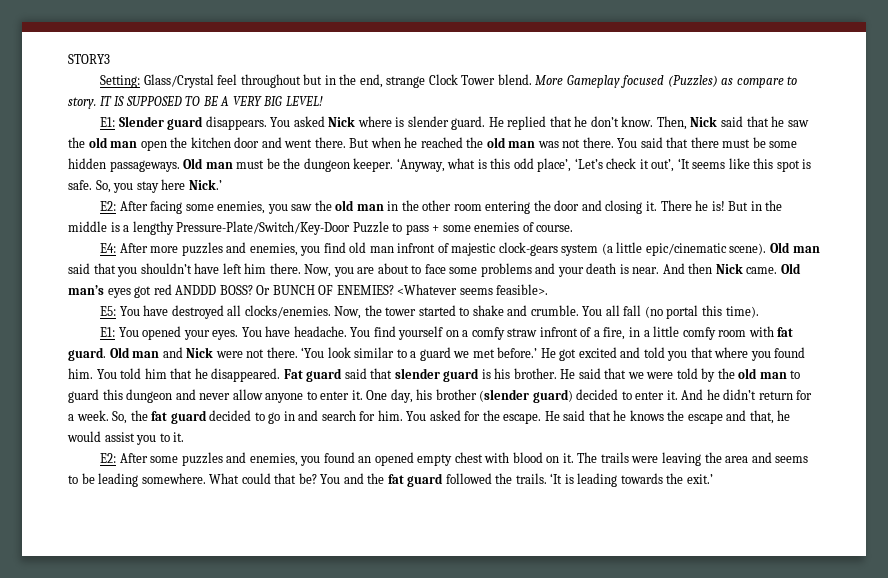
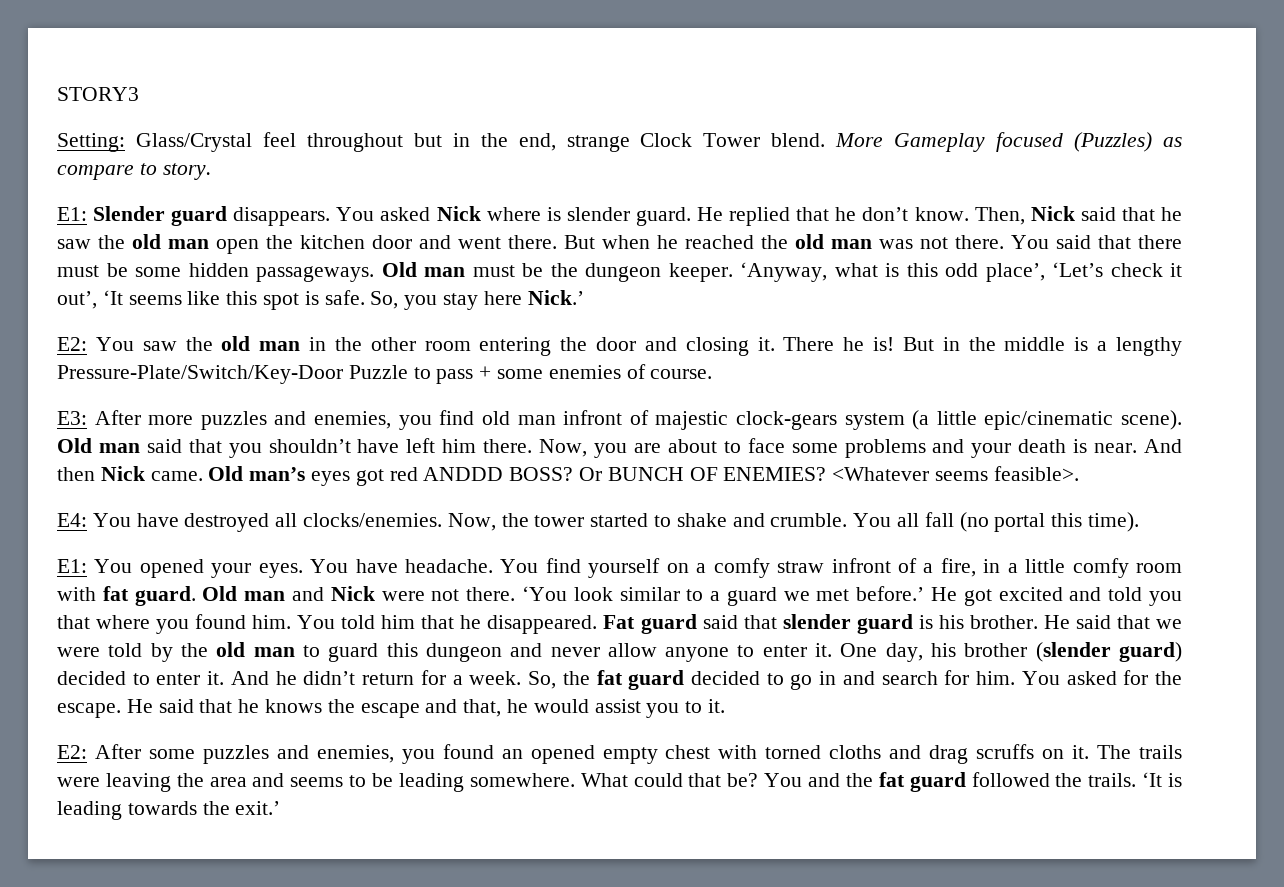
[99,96,323,106] IT IS SUPPOSED TO BE A VERY BIG LEVEL! -> (211, 171) none
[119,201,288,214] After facing some enemies, you -> [95,337,134,351] You
[100,243,117,253] E4: -> [57,411,87,425] E3:
[100,306,117,316] E5: -> [57,513,87,527] E4:
[512,452,543,463] blood -> [765,744,1035,764] torned cloths and drag scruffs

